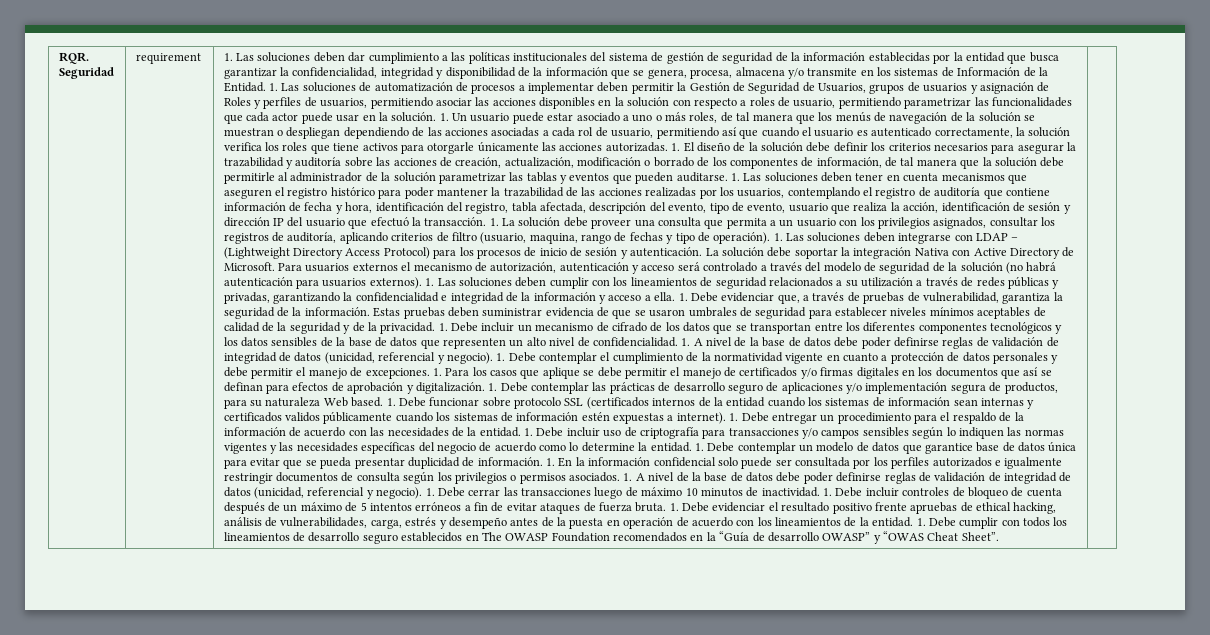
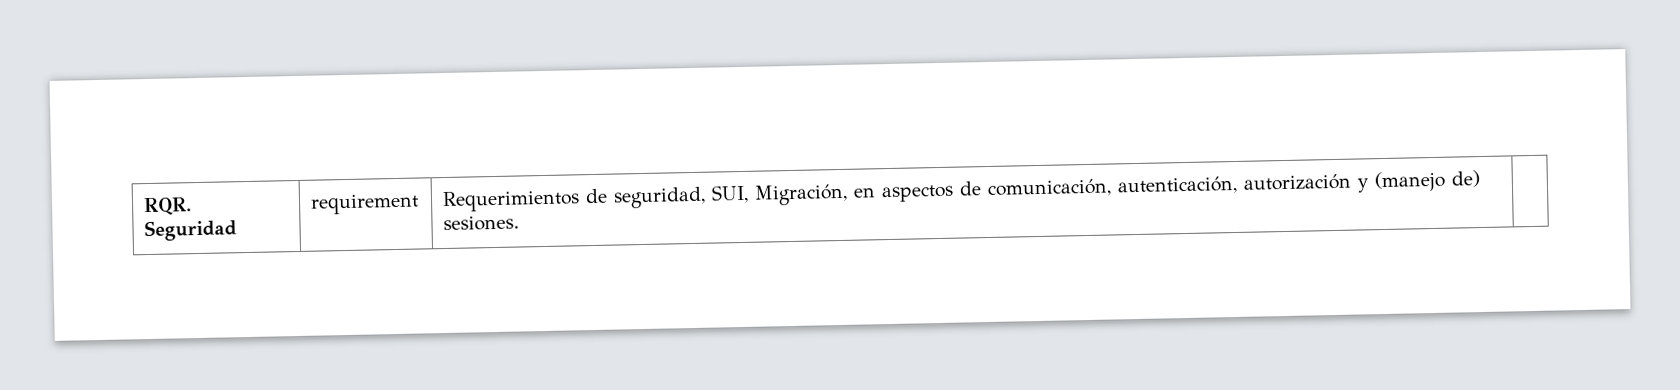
[223,52,1059,64] [223,67,1048,79] [223,82,1050,94] [223,97,1072,109] [223,111,1035,124] [223,127,1071,139] [223,141,1077,154] [223,157,1065,169] [223,172,1027,184] [223,187,1050,199] [223,202,1071,214] [223,217,1056,229] [223,232,1019,244] [223,247,1075,259] [223,262,1057,274] [223,276,1060,289] [223,292,1063,304] [223,307,1046,319] [223,322,1063,334] [223,337,1059,349] [223,352,1059,364] [223,367,1052,379] [223,382,1058,394] [223,397,1035,409] [223,411,1024,424] [223,426,1064,439] [223,441,1077,454] [223,457,1063,469] [223,471,1072,484] [223,487,1062,499] [223,502,1057,514] [223,517,1068,529] [223,531,999,544] 1. Las soluciones deben dar cumplimiento a las políticas institucionales del sistema de gestión de seguridad de la información establecidas por la entidad que busca garantizar la confidencialidad, integridad y disponibilidad de la información que se genera, procesa, almacena y/o transmite en los sistemas de Información de la Entidad. 1. Las soluciones de automatización de procesos a implementar deben permitir la Gestión de Seguridad de Usuarios, grupos de usuarios y asignación de Roles y perfiles de usuarios, permitiendo asociar las acciones disponibles en la solución con respecto a roles de usuario, permitiendo parametrizar las funcionalidades que cada actor puede usar en la solución. 1. Un usuario puede estar asociado a uno o más roles, de tal manera que los menús de navegación de la solución se muestran o despliegan dependiendo de las acciones asociadas a cada rol de usuario, permitiendo así que cuando el usuario es autenticado correctamente, la solución verifica los roles que tiene activos para otorgarle únicamente las acciones autorizadas. 1. El diseño de la solución debe definir los criterios necesarios para asegurar la trazabilidad y auditoría sobre las acciones de creación, actualización, modificación o borrado de los componentes de información, de tal manera que la solución debe permitirle al administrador de la solución parametrizar las tablas y eventos que pueden auditarse. 1. Las soluciones deben tener en cuenta mecanismos que aseguren el registro histórico para poder mantener la trazabilidad de las acciones realizadas por los usuarios, contemplando el registro de auditoría que contiene información de fecha y hora, identificación del registro, tabla afectada, descripción del evento, tipo de evento, usuario que realiza la acción, identificación de sesión y dirección IP del usuario que efectuó la transacción. 1. La solución debe proveer una consulta que permita a un usuario con los privilegios asignados, consultar los registros de auditoría, aplicando criterios de filtro (usuario, maquina, rango de fechas y tipo de operación). 1. Las soluciones deben integrarse con LDAP – (Lightweight Directory Access Protocol) para los procesos de inicio de sesión y autenticación. La solución debe soportar la integración Nativa con Active Directory de Microsoft. Para usuarios externos el mecanismo de autorización, autenticación y acceso será controlado a través del modelo de seguridad de la solución (no habrá autenticación para usuarios externos). 1. Las soluciones deben cumplir con los lineamientos de seguridad relacionados a su utilización a través de redes públicas y privadas, garantizando la confidencialidad e integridad de la información y acceso a ella. 1. Debe evidenciar que, a través de pruebas de vulnerabilidad, garantiza la seguridad de la información. Estas pruebas deben suministrar evidencia de que se usaron umbrales de seguridad para establecer niveles mínimos aceptables de calidad de la seguridad y de la privacidad. 1. Debe incluir un mecanismo de cifrado de los datos que se transportan entre los diferentes componentes tecnológicos y los datos sensibles de la base de datos que representen un alto nivel de confidencialidad. 1. A nivel de la base de datos debe poder definirse reglas de validación de integridad de datos (unicidad, referencial y negocio). 1. Debe contemplar el cumplimiento de la normatividad vigente en cuanto a protección de datos personales y debe permitir el manejo de excepciones. 1. Para los casos que aplique se debe permitir el manejo de certificados y/o firmas digitales en los documentos que así se definan para efectos de aprobación y digitalización. 1. Debe contemplar las prácticas de desarrollo seguro de aplicaciones y/o implementación segura de productos, para su naturaleza Web based. 1. Debe funcionar sobre protocolo SSL (certificados internos de la entidad cuando los sistemas de información sean internas y certificados validos públicamente cuando los sistemas de información estén expuestas a internet). 1. Debe entregar un procedimiento para el respaldo de la información de acuerdo con las necesidades de la entidad. 1. Debe incluir uso de criptografía para transacciones y/o campos sensibles según lo indiquen las normas vigentes y las necesidades específicas del negocio de acuerdo como lo determine la entidad. 1. Debe contemplar un modelo de datos que garantice base de datos única para evitar que se pueda presentar duplicidad de información. 1. En la información confidencial solo puede ser consultada por los perfiles autorizados e igualmente restringir documentos de consulta según los privilegios o permisos asociados. 1. A nivel de la base de datos debe poder definirse reglas de validación de integridad de datos (unicidad, referencial y negocio). 1. Debe cerrar las transacciones luego de máximo 10 minutos de inactividad. 1. Debe incluir controles de bloqueo de cuenta después de un máximo de 5 intentos erróneos a fin de evitar ataques de fuerza bruta. 1. Debe evidenciar el resultado positivo frente apruebas de ethical hacking, análisis de vulnerabilidades, carga, estrés y desempeño antes de la puesta en operación de acuerdo con los lineamientos de la entidad. 1. Debe cumplir con todos los lineamientos de desarrollo seguro establecidos en The OWASP Foundation recomendados en la “Guía de desarrollo OWASP” y “OWAS Cheat Sheet”. -> [442,170,1481,213] [443,215,521,232] Requerimientos de seguridad, SUI, Migración, en aspectos de comunicación, autenticación, autorización y (manejo de) sesiones.

